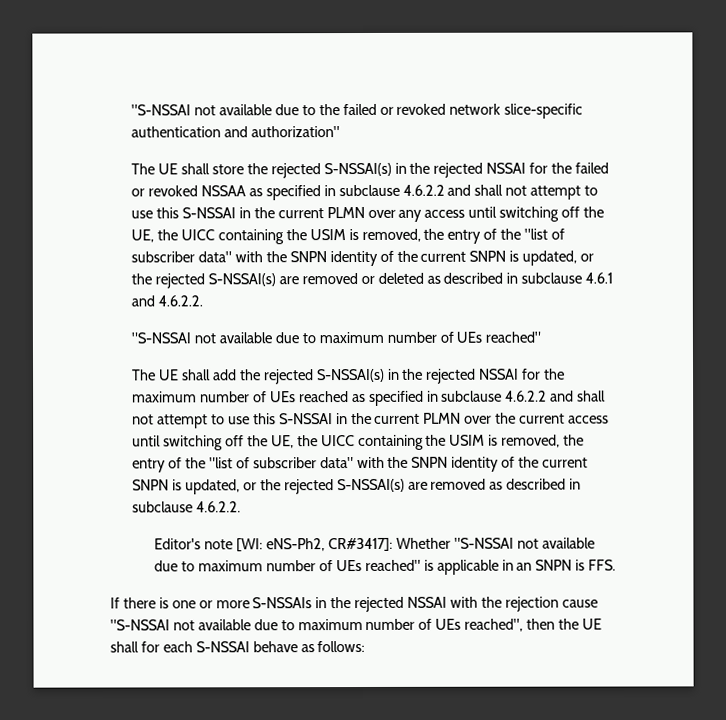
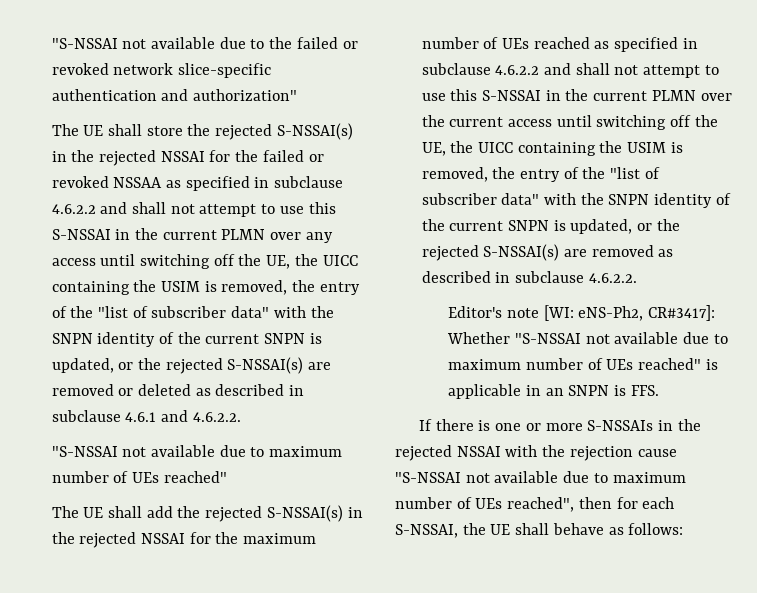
[558,618,602,630] [110,641,250,653] the UE shall for each S-NSSAI -> [616,497,675,509] [395,523,550,538] for each S-NSSAI, the UE shall

